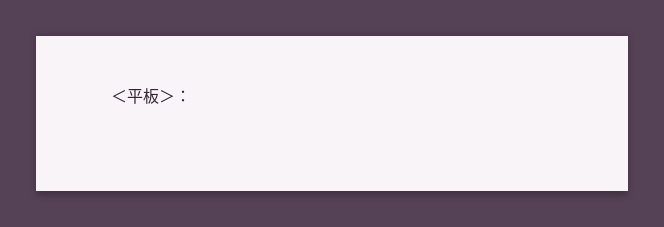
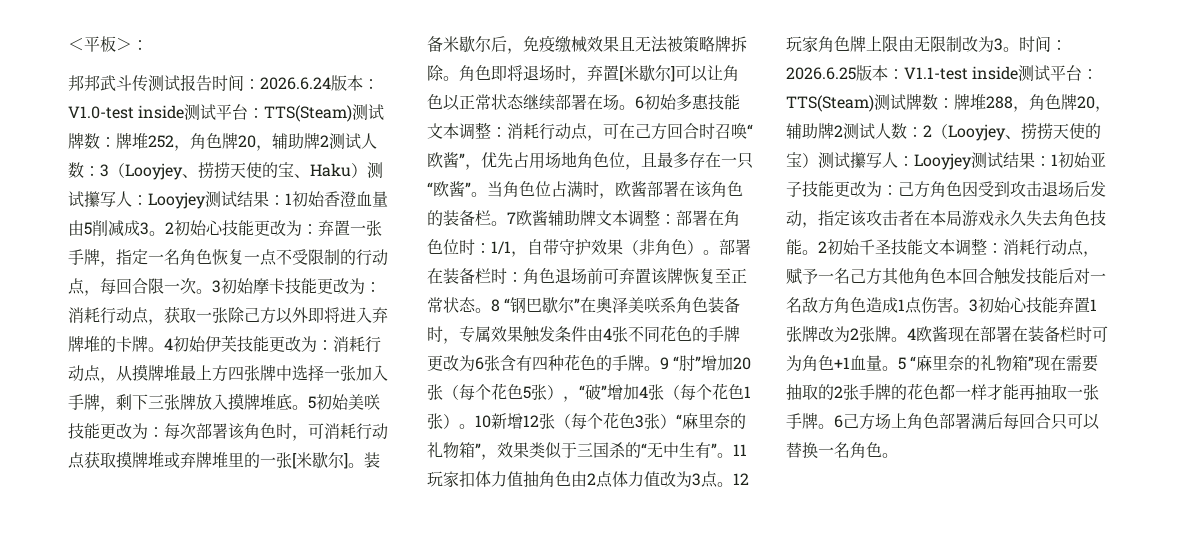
(191, 96) none -> [68,74,379,92] [68,104,385,122] [68,133,377,151] [68,162,383,180] [68,191,388,209] [68,220,382,237] [68,249,388,267] [68,278,381,296] [68,306,388,325] [68,335,381,353] [68,364,388,383] [68,393,380,412] [68,423,388,441] [68,451,380,469] [427,35,747,54] [427,65,739,83] [427,94,740,111] [427,122,753,141] [427,151,753,170] [427,181,743,199] [427,209,740,227] [427,239,751,257] [427,268,747,285] [427,297,741,313] [427,325,740,344] [427,354,752,371] [427,383,751,402] [427,412,746,430] [427,442,747,460] [427,471,749,488] [786,36,1067,53] [786,65,1099,81] [786,94,1111,112] [786,123,1101,141] [786,152,1106,170] [786,181,1106,198] [786,210,1106,228] [786,238,1099,257] [786,268,1106,285] [786,297,1097,314] [786,326,1108,342] [786,355,1099,372] [786,383,1099,400] [786,413,1100,430] [786,442,898,459] // 邦邦武斗传测试报告时间：2026.6.24版本：V1.0-test inside测试平台：TTS(Steam)测试牌数：牌堆252，角色牌20，辅助牌2测试人数：3（Looyjey、捞捞天使的宝、Haku）测试攥写人：Looyjey测试结果：1初始香澄血量由5削减成3。2初始心技能更改为：弃置一张手牌，指定一名角色恢复一点不受限制的行动点，每回合限一次。3初始摩卡技能更改为：消耗行动点，获取一张除己方以外即将进入弃牌堆的卡牌。4初始伊芙技能更改为：消耗行动点，从摸牌堆最上方四张牌中选择一张加入手牌，剩下三张牌放入摸牌堆底。5初始美咲技能更改为：每次部署该角色时，可消耗行动点获取摸牌堆或弃牌堆里的一张[米歇尔]。装备米歇尔后，免疫缴械效果且无法被策略牌拆除。角色即将退场时，弃置[米歇尔]可以让角色以正常状态继续部署在场。6初始多惠技能文本调整：消耗行动点，可在己方回合时召唤“欧酱”，优先占用场地角色位，且最多存在一只“欧酱”。当角色位占满时，欧酱部署在该角色的装备栏。7欧酱辅助牌文本调整：部署在角色位时：1/1，自带守护效果（非角色）。部署在装备栏时：角色退场前可弃置该牌恢复至正常状态。8 “钢巴歇尔”在奥泽美咲系角色装备时，专属效果触发条件由4张不同花色的手牌更改为6张含有四种花色的手牌。9 “肘”增加20张（每个花色5张），“破”增加4张（每个花色1张）。10新增12张（每个花色3张）“麻里奈的礼物箱”，效果类似于三国杀的“无中生有”。11玩家扣体力值抽角色由2点体力值改为3点。12玩家角色牌上限由无限制改为3。时间：2026.6.25版本：V1.1-test inside测试平台：TTS(Steam)测试牌数：牌堆288，角色牌20，辅助牌2测试人数：2（Looyjey、捞捞天使的宝）测试攥写人：Looyjey测试结果：1初始亚子技能更改为：己方角色因受到攻击退场后发动，指定该攻击者在本局游戏永久失去角色技能。2初始千圣技能文本调整：消耗行动点，赋予一名己方其他角色本回合触发技能后对一名敌方角色造成1点伤害。3初始心技能弃置1张牌改为2张牌。4欧酱现在部署在装备栏时可为角色+1血量。5 “麻里奈的礼物箱”现在需要抽取的2张手牌的花色都一样才能再抽取一张手牌。6己方场上角色部署满后每回合只可以替换一名角色。

